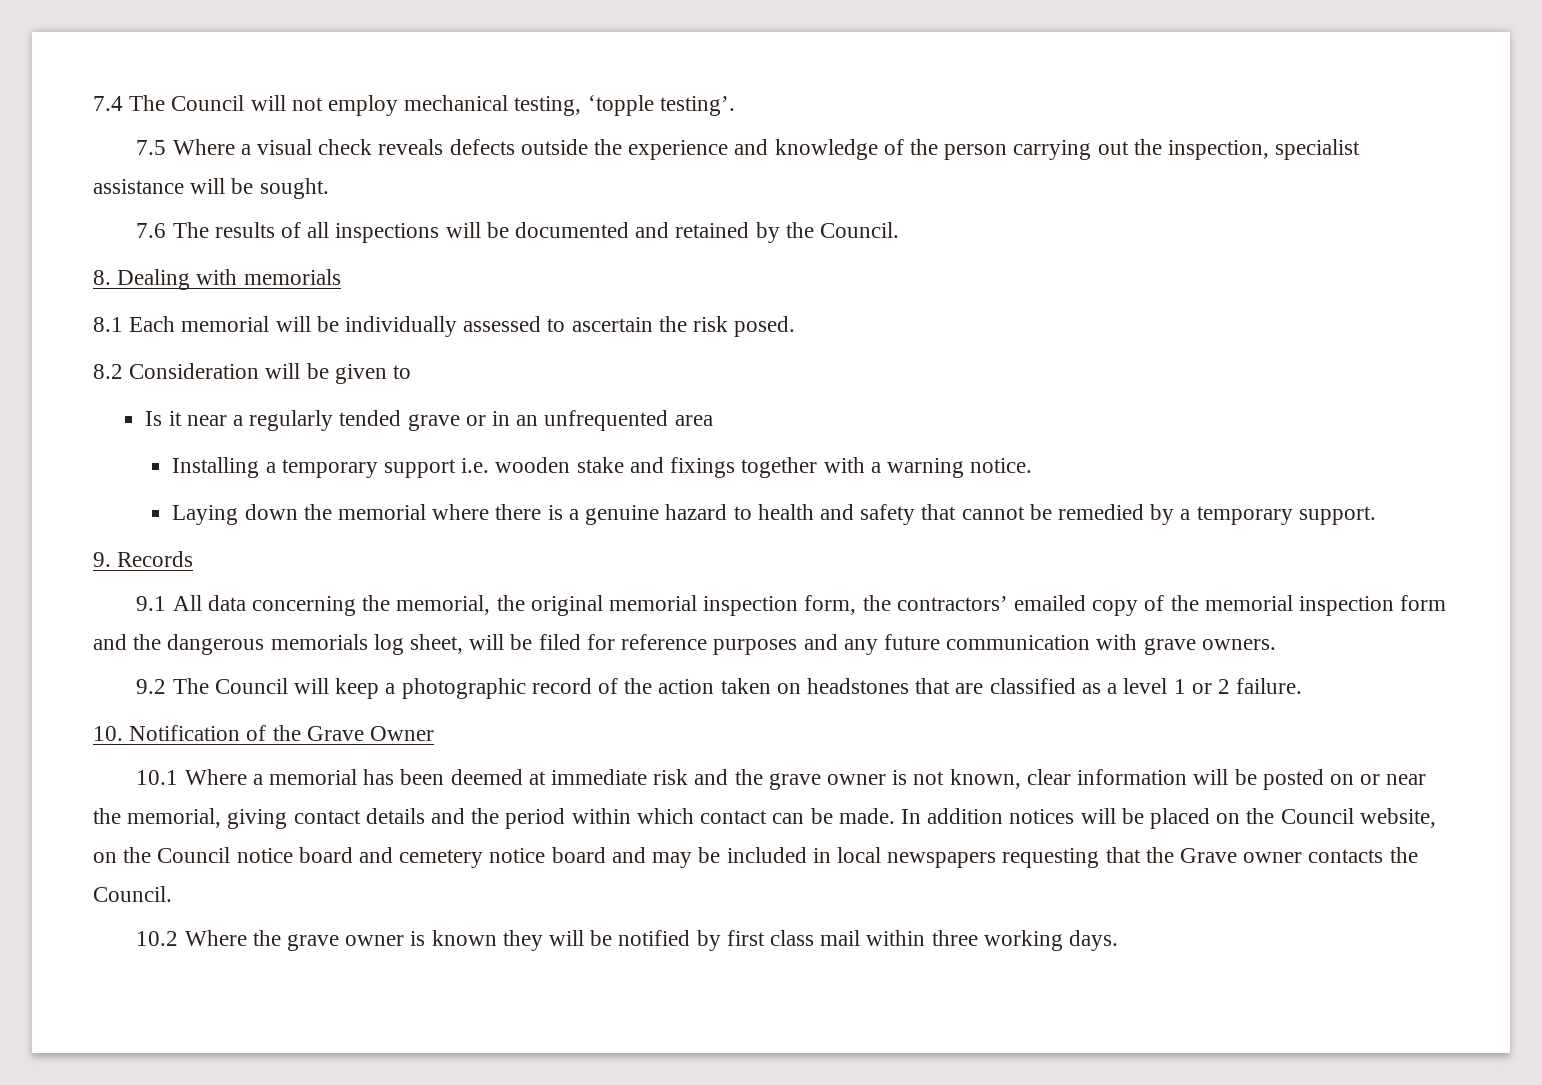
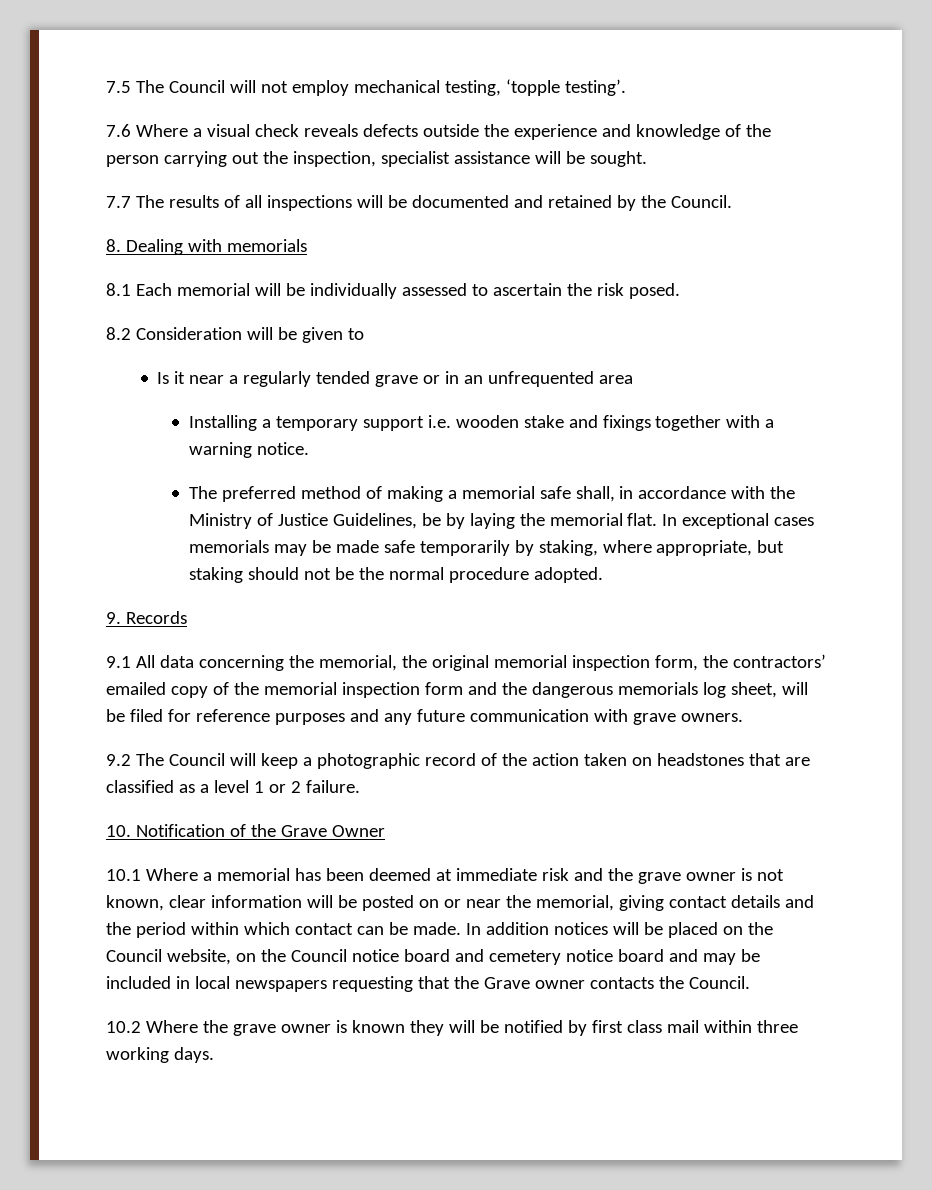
[93,96,123,111] 7.4 -> [106,81,131,93] 7.5
[136,140,167,155] 7.5 -> [106,124,131,137] 7.6
[136,223,167,238] 7.6 -> [106,196,131,208] 7.7
[172,504,1376,525] Laying down the memorial where there is a genuine hazard to health and safety that cannot be remedied by a temporary support. -> [188,486,796,502] [188,513,815,529] [188,540,785,556] [188,567,603,583] The preferred method of making a memorial safe shall, in accordance with the Ministry of Justice Guidelines, be by laying the memorial flat. In exceptional cases memorials may be made safe temporarily by staking, where appropriate, but staking should not be the normal procedure adopted.

